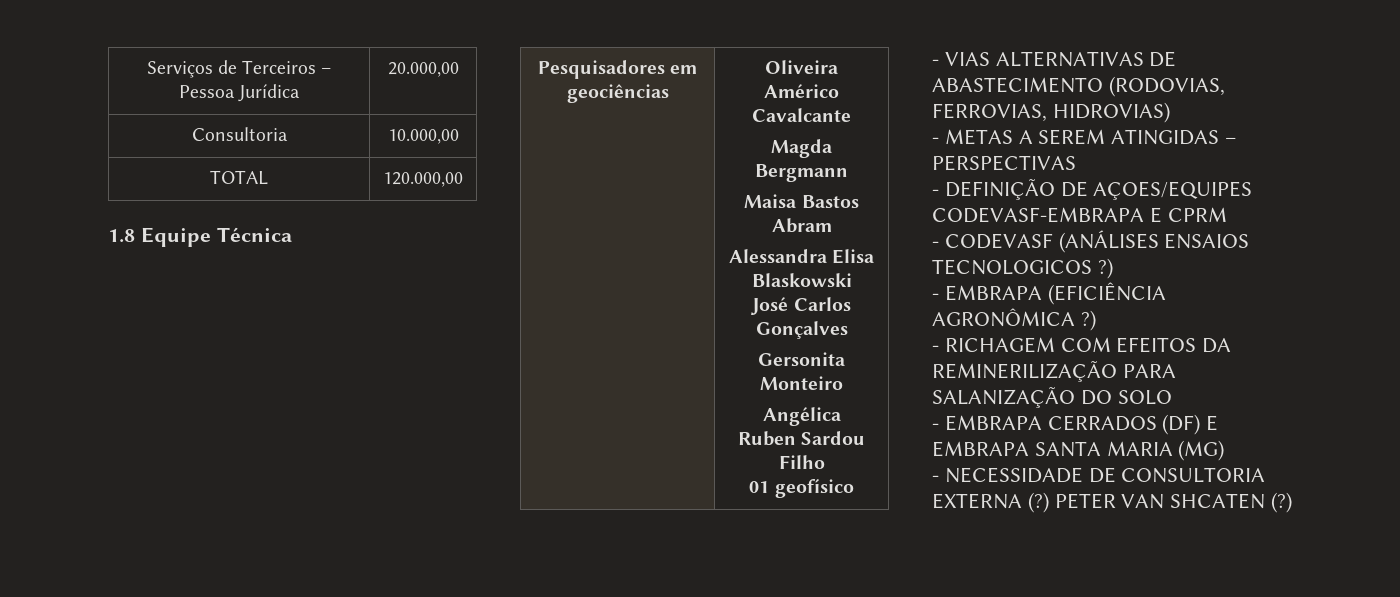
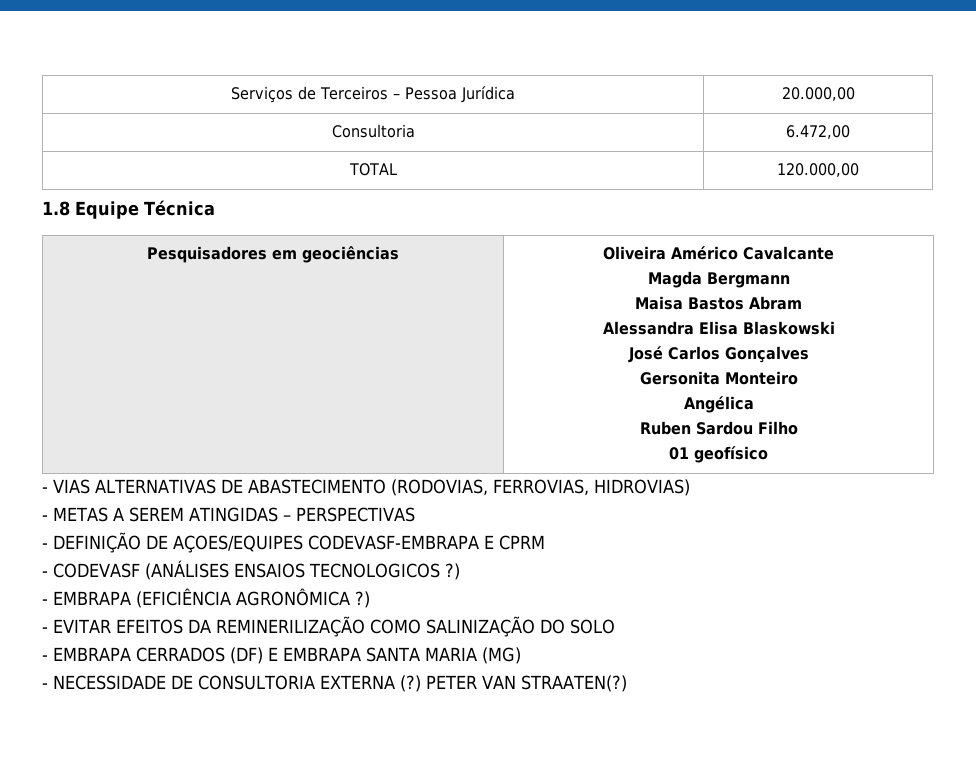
[387,129,459,144] 10.000,00 -> [786,125,850,139] 6.472,00
[944,337,1111,353] RICHAGEM COM -> [53,619,111,633] EVITAR
[1122,364,1176,378] [932,386,1075,408] PARA SALANIZAÇÃO -> [369,616,535,637] COMO SALINIZAÇÃO
[1170,492,1293,513] SHCATEN (?) -> [520,675,627,692] STRAATEN(?)

